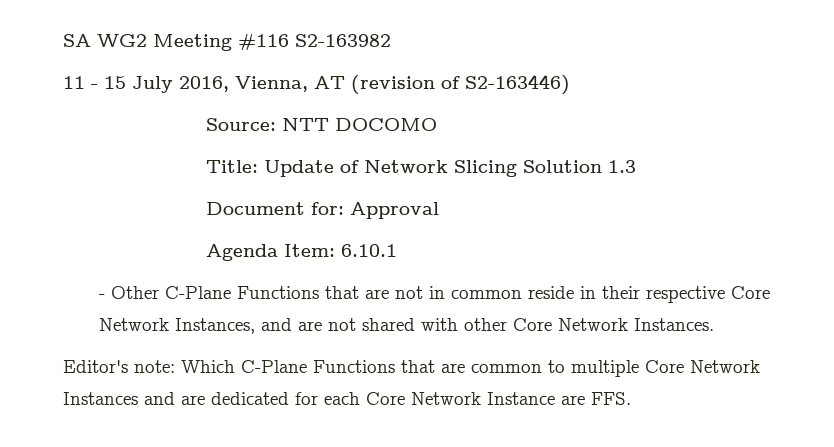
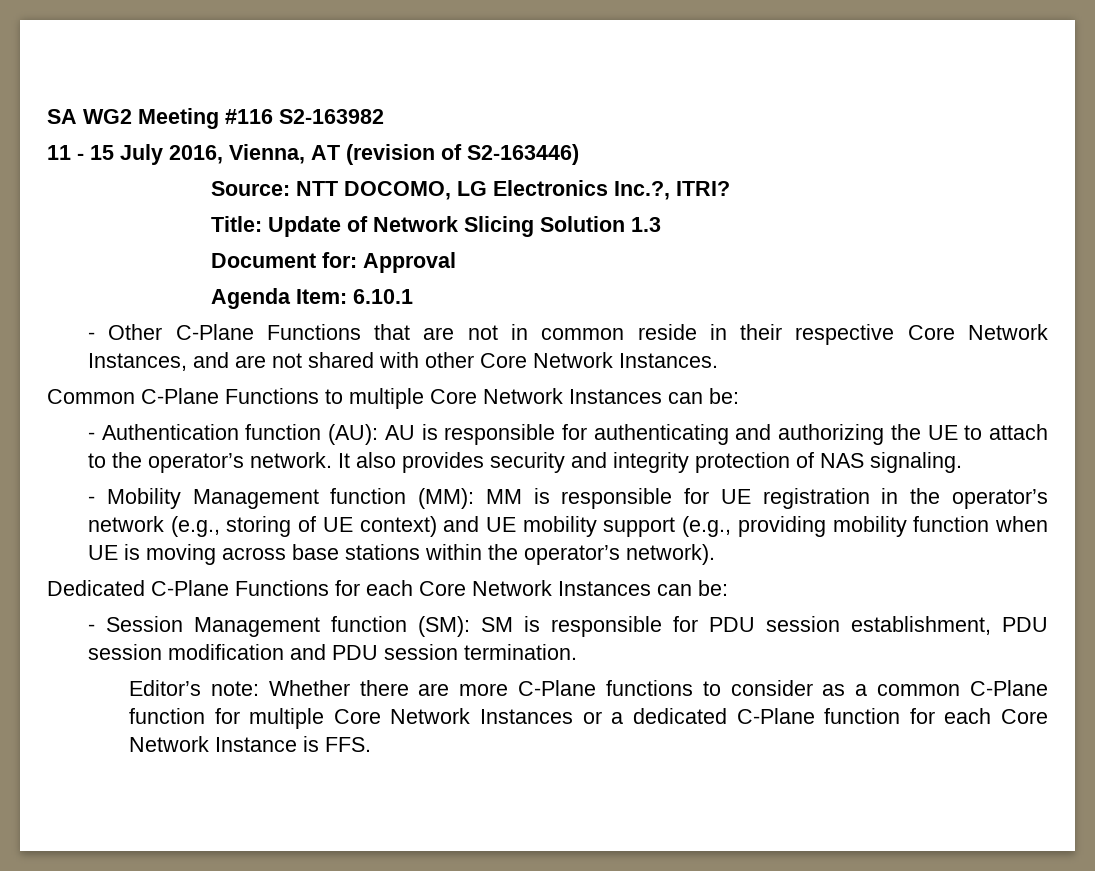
[335,118,438,131] DOCOMO -> [344,180,731,200] DOCOMO, LG Electronics Inc.?, ITRI?
[63,360,542,373] Editor's note: Which C-Plane Functions that are common -> [47,388,319,404] Common C-Plane Functions
[144,392,289,405] and are dedicated -> [668,388,739,404] [88,424,1048,445] [88,452,963,473] [88,488,1049,509] [88,516,1048,537] [88,544,716,565] [47,580,728,596] [88,616,1048,637] [88,644,578,660] [129,680,1048,696] [129,708,901,729] can be: // - Authentication function (AU): AU is responsible for authenticating and authorizing the UE to attach to the operator’s network. It also provides security and integrity protection of NAS signaling. // - Mobility Management function (MM): MM is responsible for UE registration in the operator’s network (e.g., storing of UE context) and UE mobility support (e.g., providing mobility function when UE is moving across base stations within the operator’s network). // Dedicated C-Plane Functions for each Core Network Instances can be: // - Session Management function (SM): SM is responsible for PDU session establishment, PDU session modification and PDU session termination. // Editor’s note: Whether there are more C-Plane functions to consider as a common C-Plane function for multiple Core Network Instances or a dedicated C-Plane function
[561,395,585,405] are -> [303,736,320,752] is

